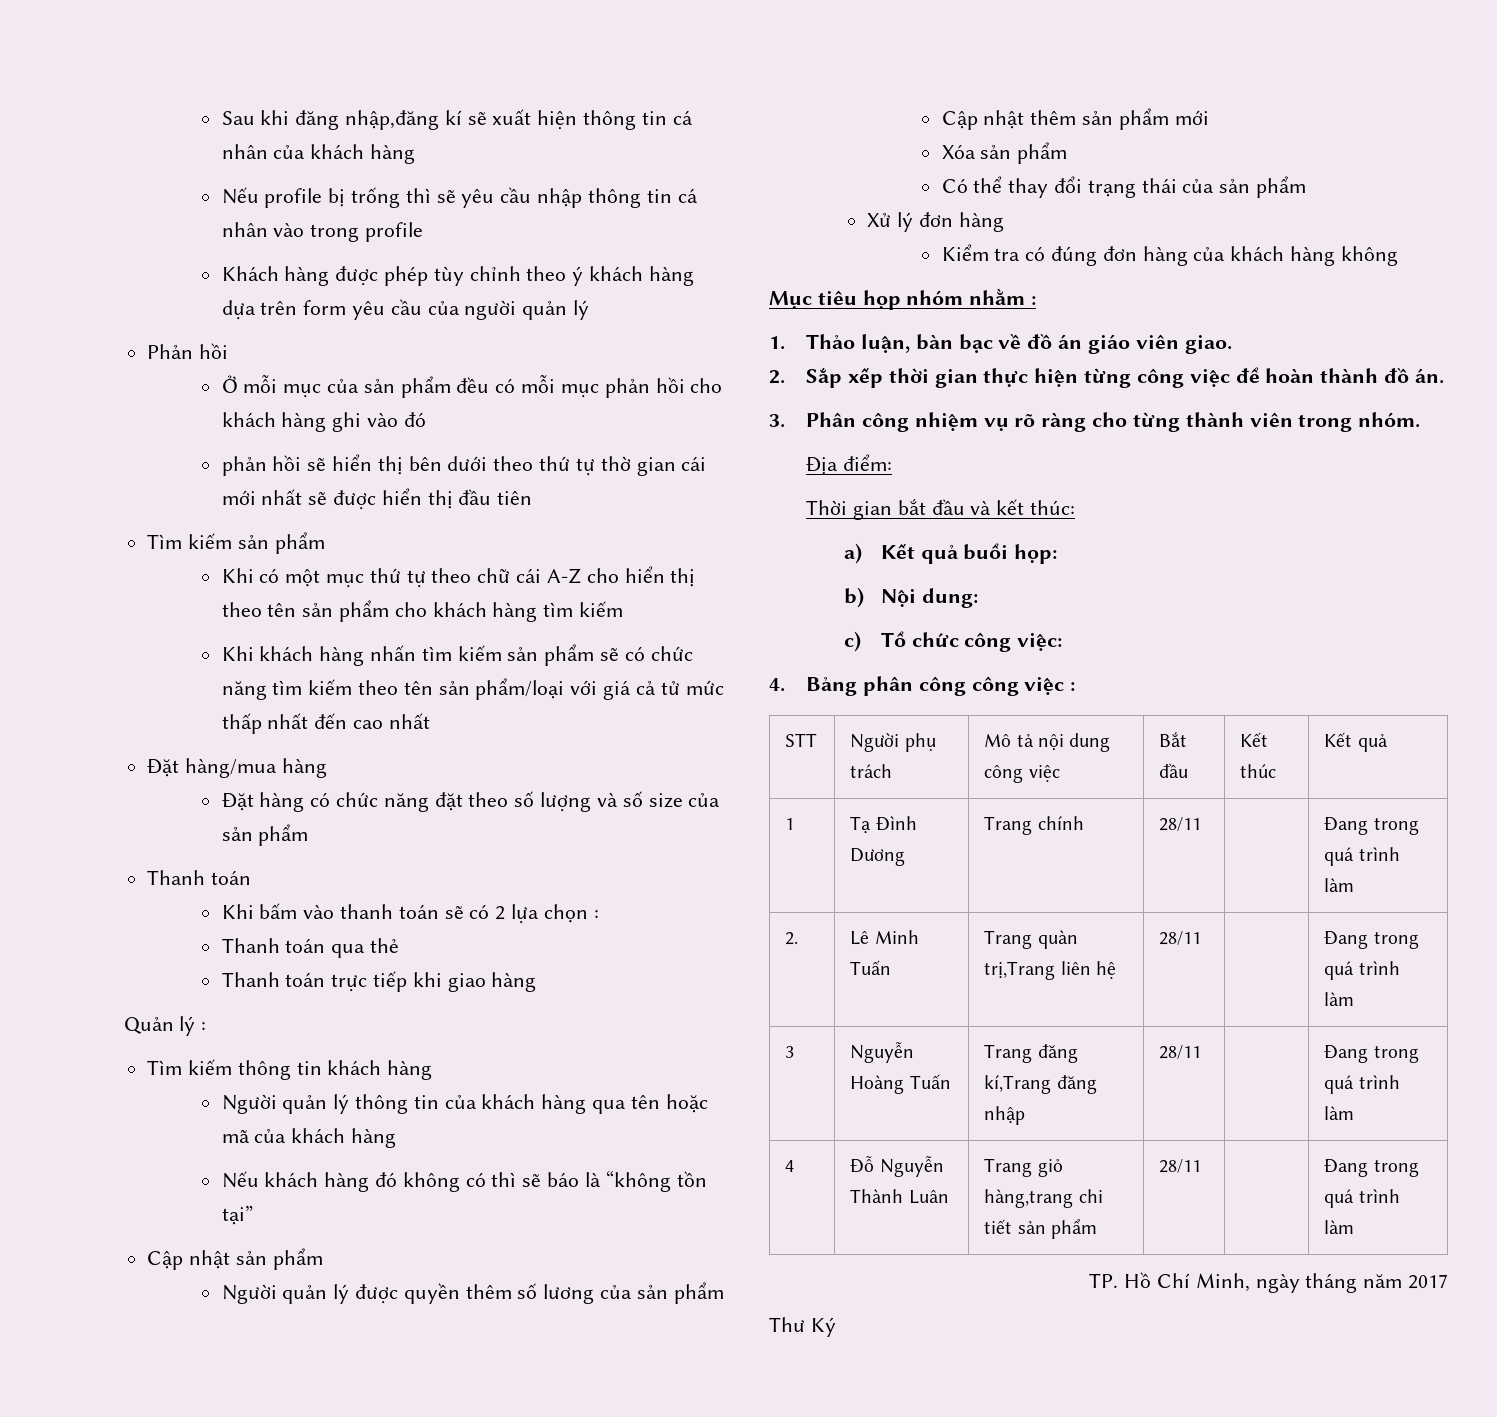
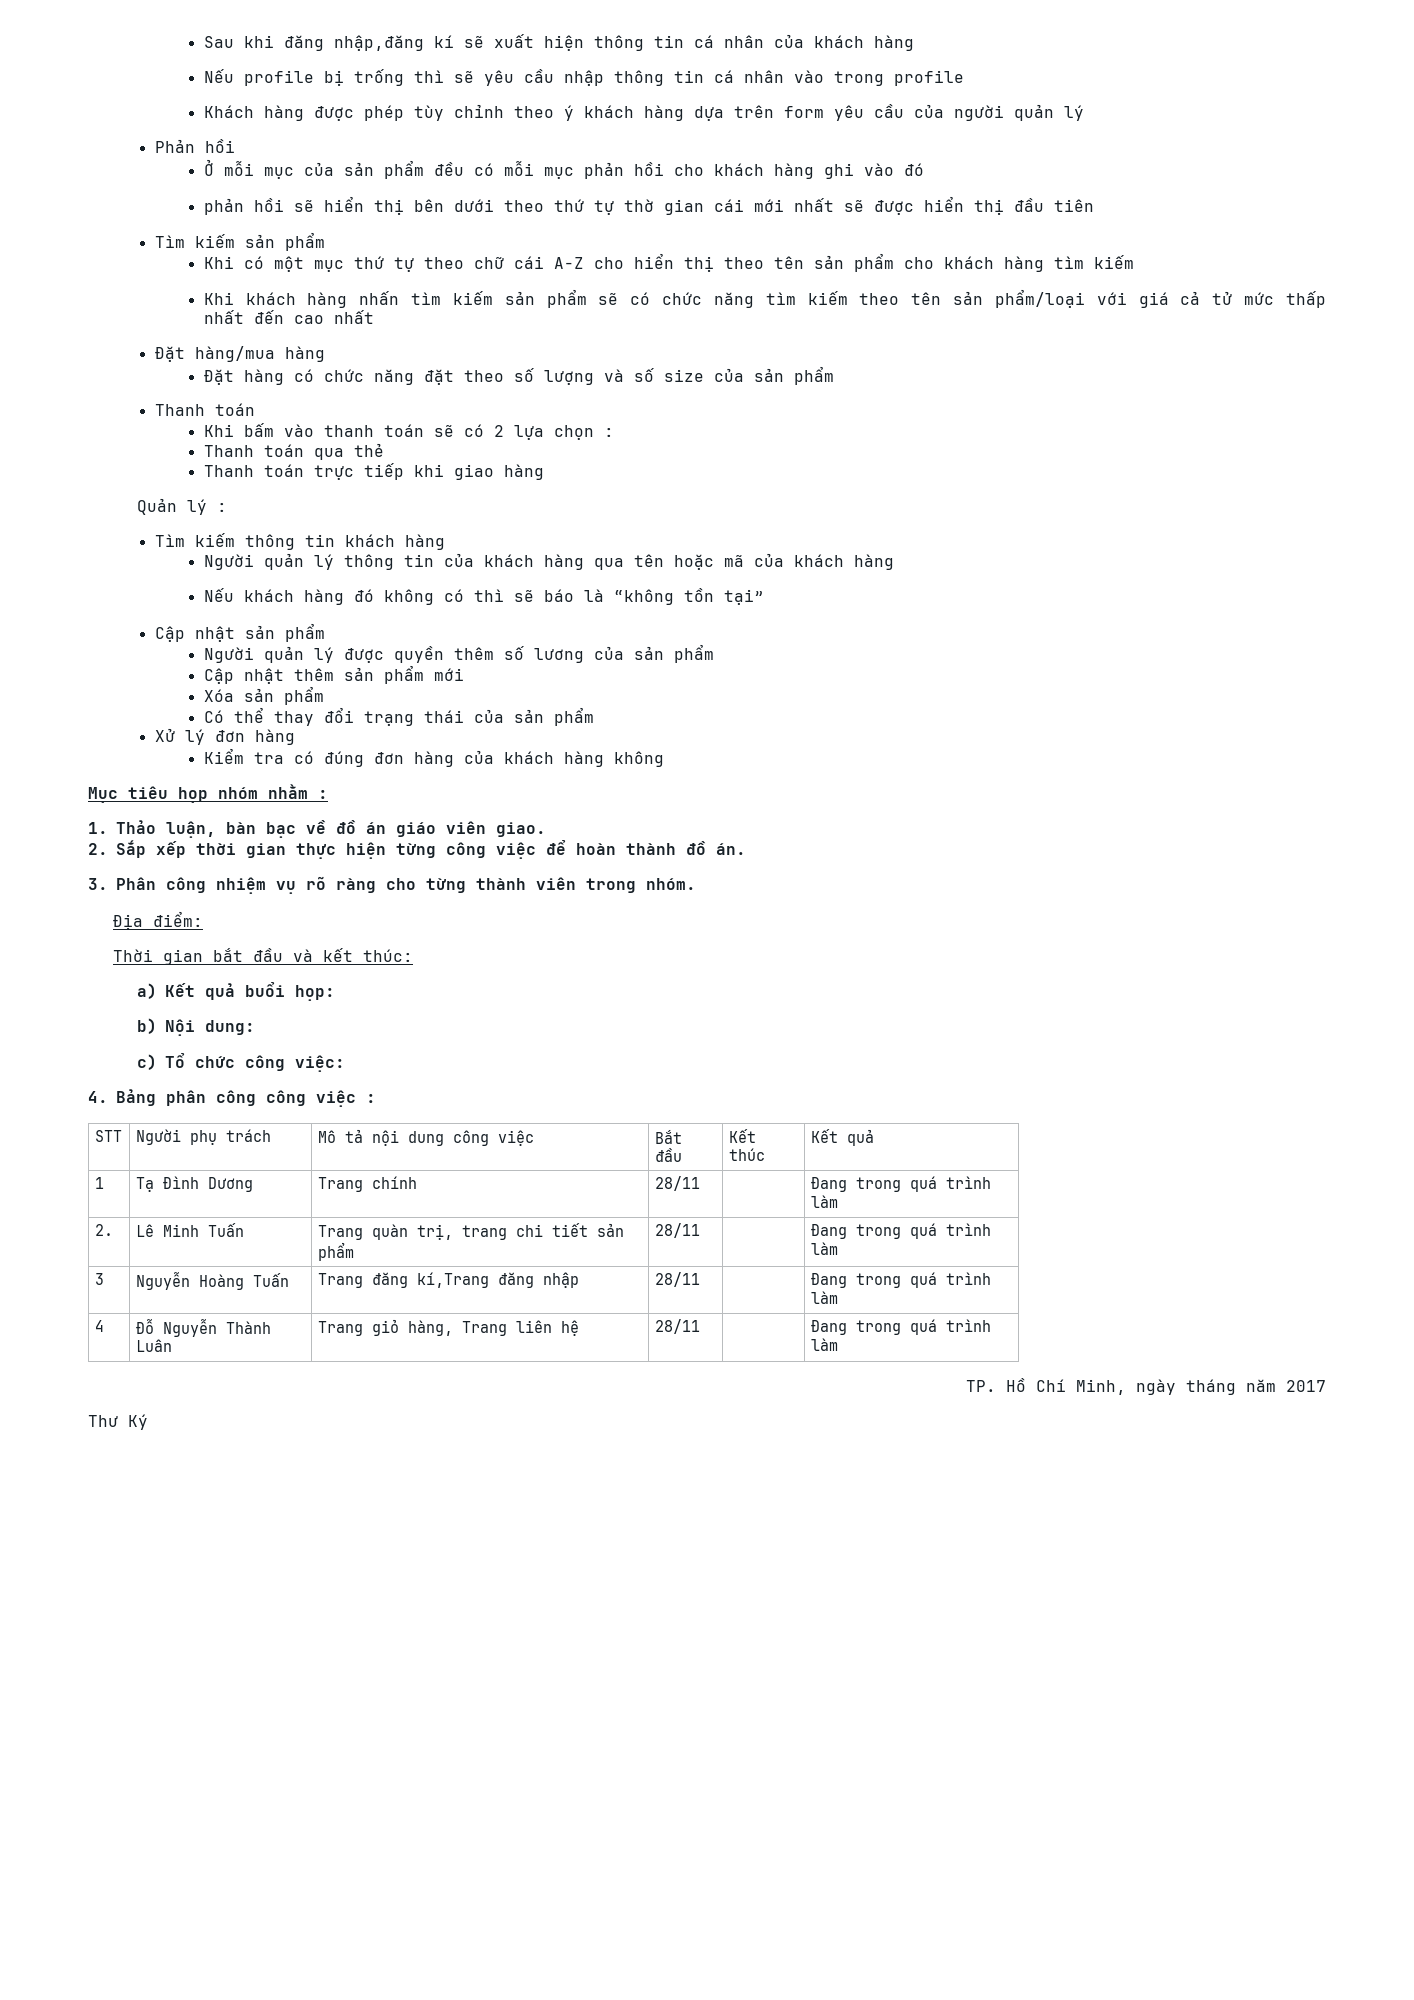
[984,961,1116,980] trị,Trang liên hệ -> [416,1223,624,1240] [317,1242,354,1261] trị, trang chi tiết sản phẩm
[984,1189,1103,1208] [984,1219,1097,1239] hàng,trang chi tiết sản phẩm -> [407,1320,579,1336] hàng, Trang liên hệ

